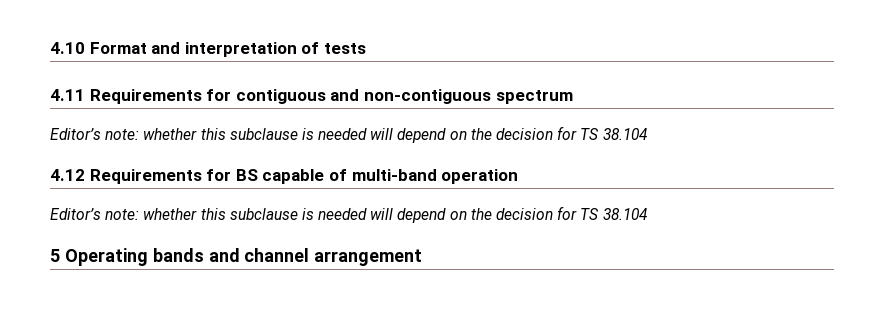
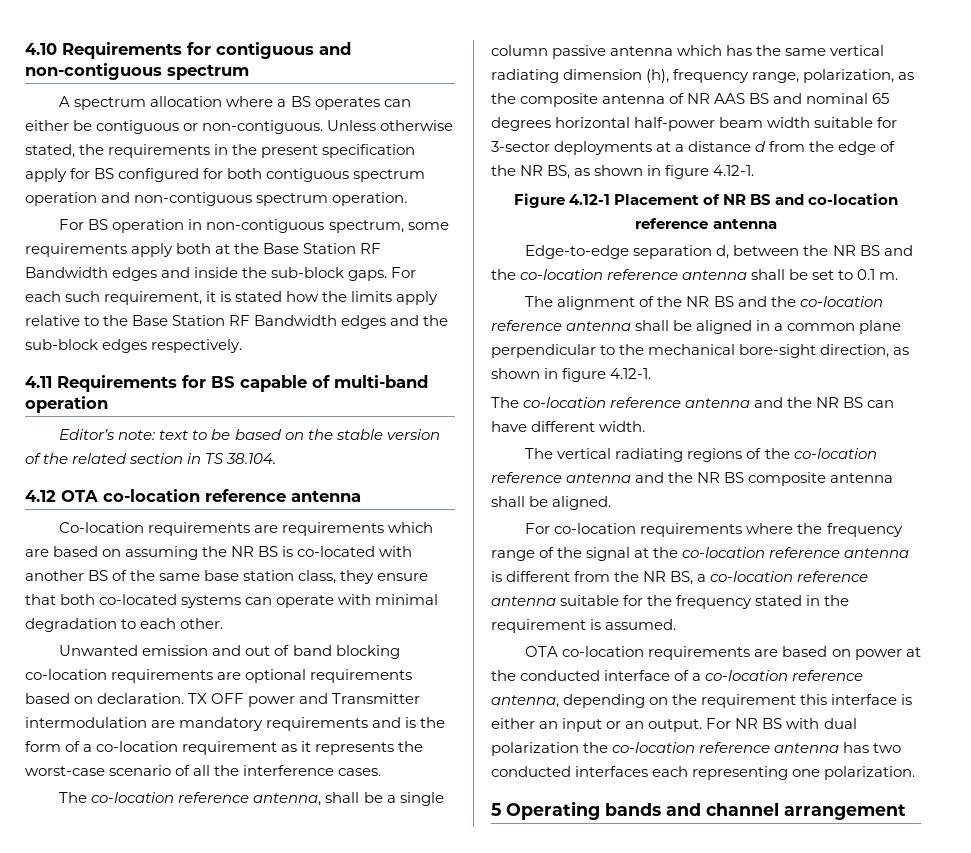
[89,42,366,57] [50,89,85,101] Format and interpretation of tests // 4.11 -> (57, 49) none
[50,126,647,143] [50,169,85,181] Editor’s note: whether this subclause is needed will depend on the decision for TS 38.104 // 4.12 -> [59,96,411,110] [25,120,454,134] [25,144,416,158] [25,168,426,182] [25,192,408,206] [59,219,449,233] [25,243,382,257] [25,267,417,281] [25,291,439,305] [25,315,449,329] [25,339,243,353] [25,376,52,388] A spectrum allocation where a BS operates can either be contiguous or non-contiguous. Unless otherwise stated, the requirements in the present specification apply for BS configured for both contiguous spectrum operation and non-contiguous spectrum operation. // For BS operation in non-contiguous spectrum, some requirements apply both at the Base Station RF Bandwidth edges and inside the sub-block gaps. For each such requirement, it is stated how the limits apply relative to the Base Station RF Bandwidth edges and the sub-block edges respectively. // 4.11
[143,206,647,223] whether this subclause is needed will depend on the decision for TS 38.104 -> [159,429,440,440] [25,453,277,464] [25,489,361,502] [59,522,434,536] [25,546,413,560] [25,570,429,584] [25,594,439,608] [25,618,224,632] [59,645,400,659] [25,669,413,683] [25,693,421,707] [25,717,446,731] [25,741,424,755] [25,765,382,776] [59,792,444,806] [491,45,885,59] [491,69,915,83] [491,93,890,107] [491,117,898,131] [491,141,896,155] [491,165,755,179] [513,193,899,208] [635,218,777,229] [525,245,913,259] [491,269,899,280] [525,296,883,310] [491,320,902,334] [491,344,910,358] [491,368,652,382] [491,397,895,408] [491,421,646,432] [525,448,877,462] [491,472,894,486] [491,496,612,510] [525,523,903,537] [491,547,910,561] [491,571,869,585] [491,595,850,609] [491,619,677,633] [525,646,921,660] [491,670,864,681] [491,694,913,708] [491,718,857,732] [491,742,902,756] [491,766,916,780] text to be based on the stable version of the related section in TS 38.104. // 4.12 OTA co-location reference antenna // Co-location requirements are requirements which are based on assuming the NR BS is co-located with another BS of the same base station class, they ensure that both co-located systems can operate with minimal degradation to each other. // Unwanted emission and out of band blocking co-location requirements are optional requirements based on declaration. TX OFF power and Transmitter intermodulation are mandatory requirements and is the form of a co-location requirement as it represents the worst-case scenario of all the interference cases. // The co-location reference antenna, shall be a single column passive antenna which has the same vertical radiating dimension (h), frequency range, polarization, as the composite antenna of NR AAS BS and nominal 65 degrees horizontal half-power beam width suitable for 3-sector deployments at a distance d from the edge of the NR BS, as shown in figure 4.12-1. // Figure 4.12-1 Placement of NR BS and co-location reference antenna // Edge-to-edge separation d, between the NR BS and the co-location reference antenna shall be set to 0.1 m. // The alignment of the NR BS and the co-location reference antenna shall be aligned in a common plane perpendicular to the mechanical bore-sight direction, as shown in figure 4.12-1. // The co-location reference antenna and the NR BS can have different width. // The vertical radiating regions of the co-location reference antenna and the NR BS composite antenna shall be aligned. // For co-location requirements where the frequency range of the signal at the co-location reference antenna is different from the NR BS, a co-location reference antenna suitable for the frequency stated in the requirement is assumed. // OTA co-location requirements are based on power at the conducted interface of a co-location reference antenna, depending on the requirement this interface is either an input or an output. For NR BS with dual polarization the co-location reference antenna has two conducted interfaces each representing one polarization.

